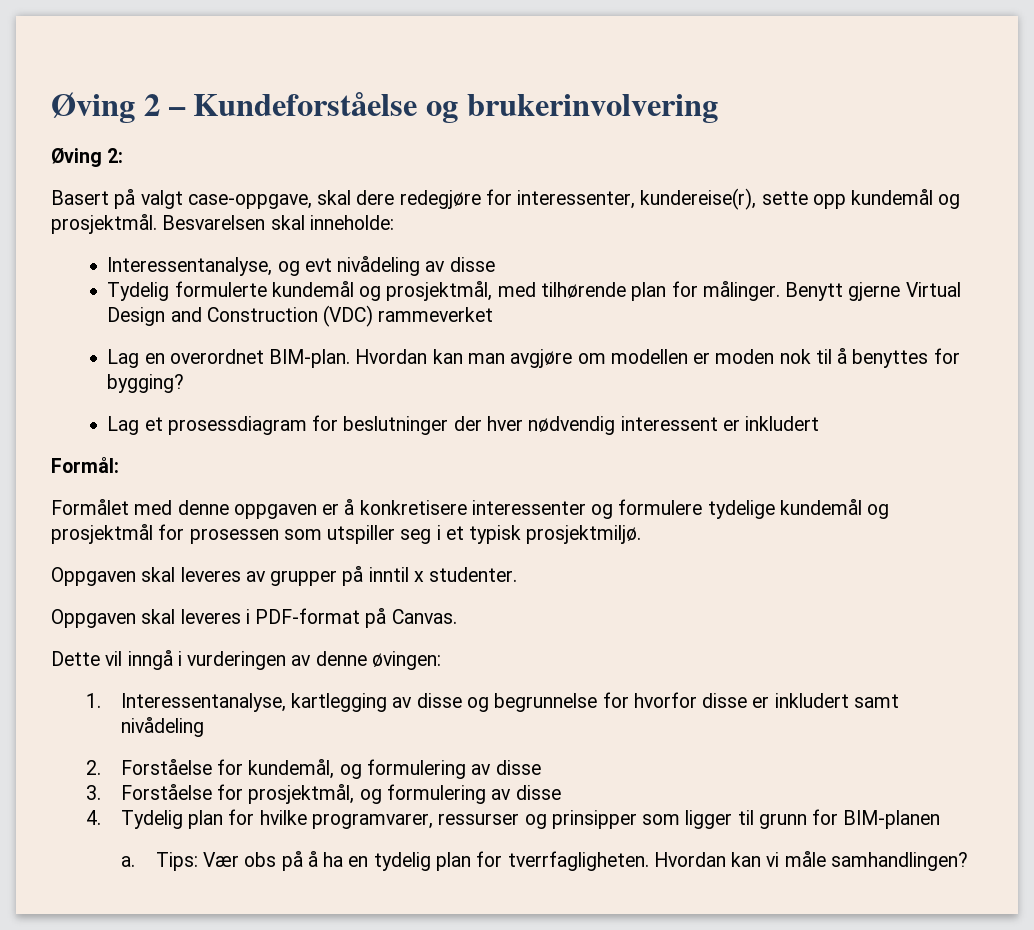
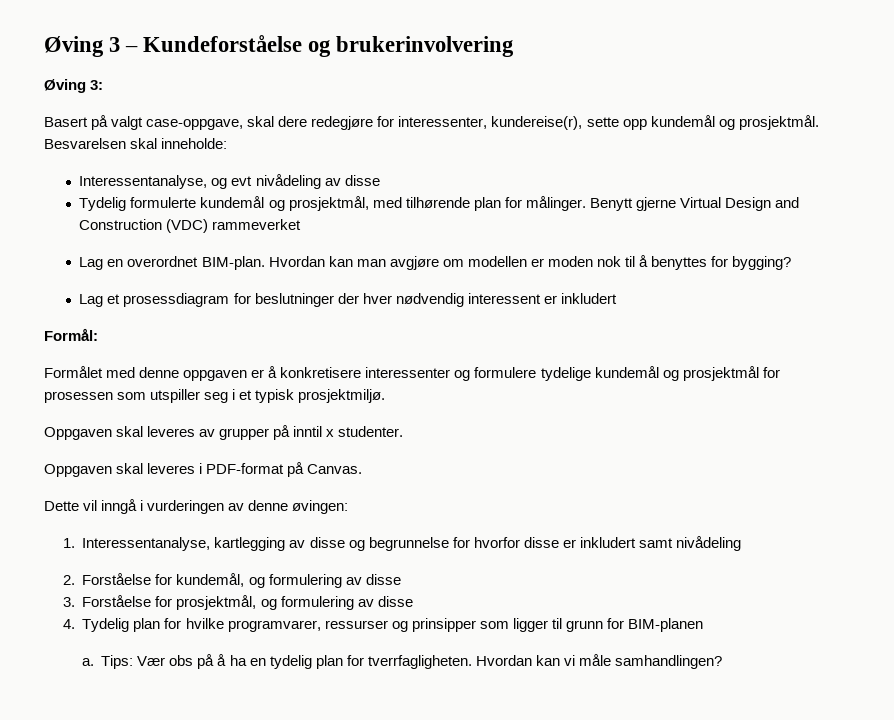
[51,92,160,123] Øving 2 -> [44,36,121,57] Øving 3
[107,148,124,163] 2: -> [90,80,104,90] 3:

